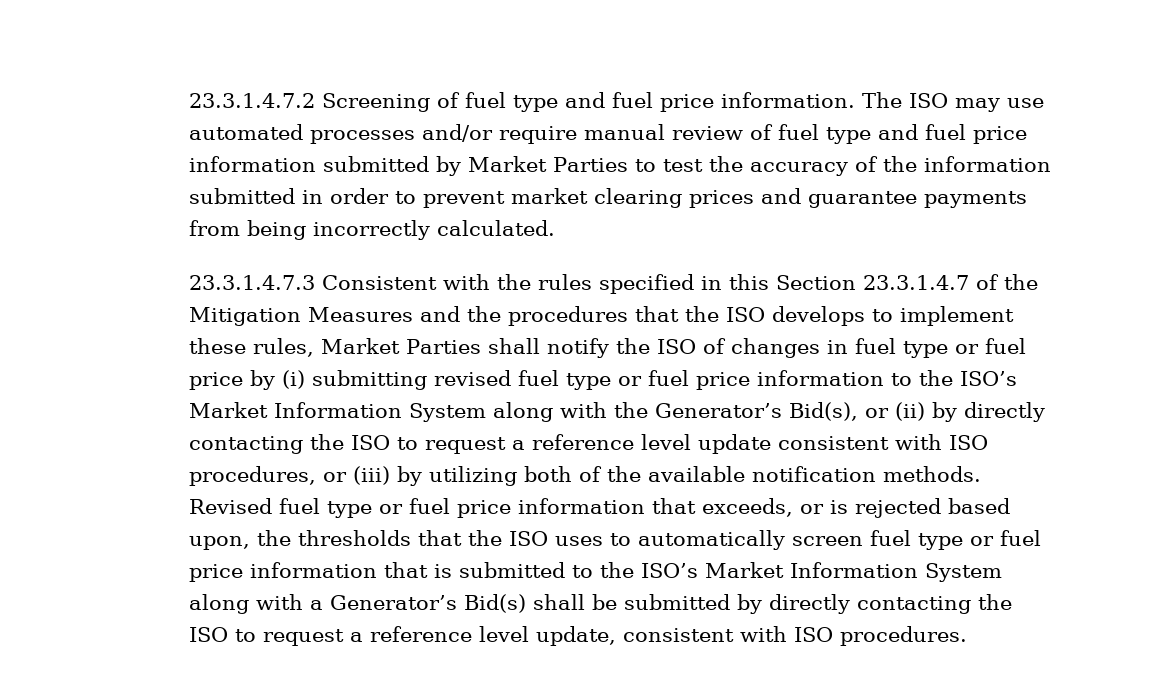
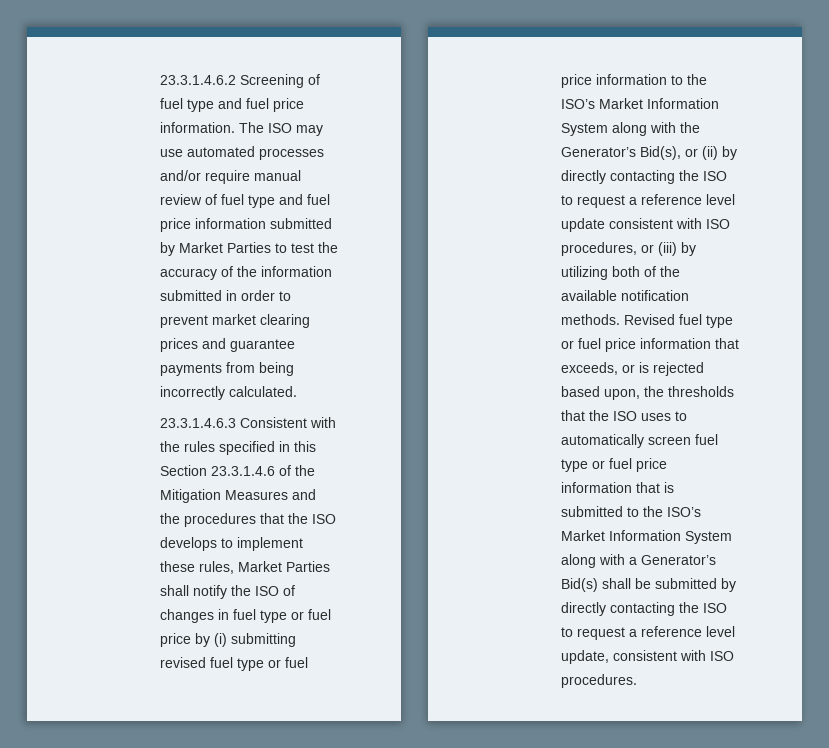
[189,93,316,108] 23.3.1.4.7.2 -> [159,75,236,85] 23.3.1.4.6.2
[189,275,316,290] 23.3.1.4.7.3 -> [159,418,236,428] 23.3.1.4.6.3
[863,275,970,290] 23.3.1.4.7 -> [210,466,275,476] 23.3.1.4.6

